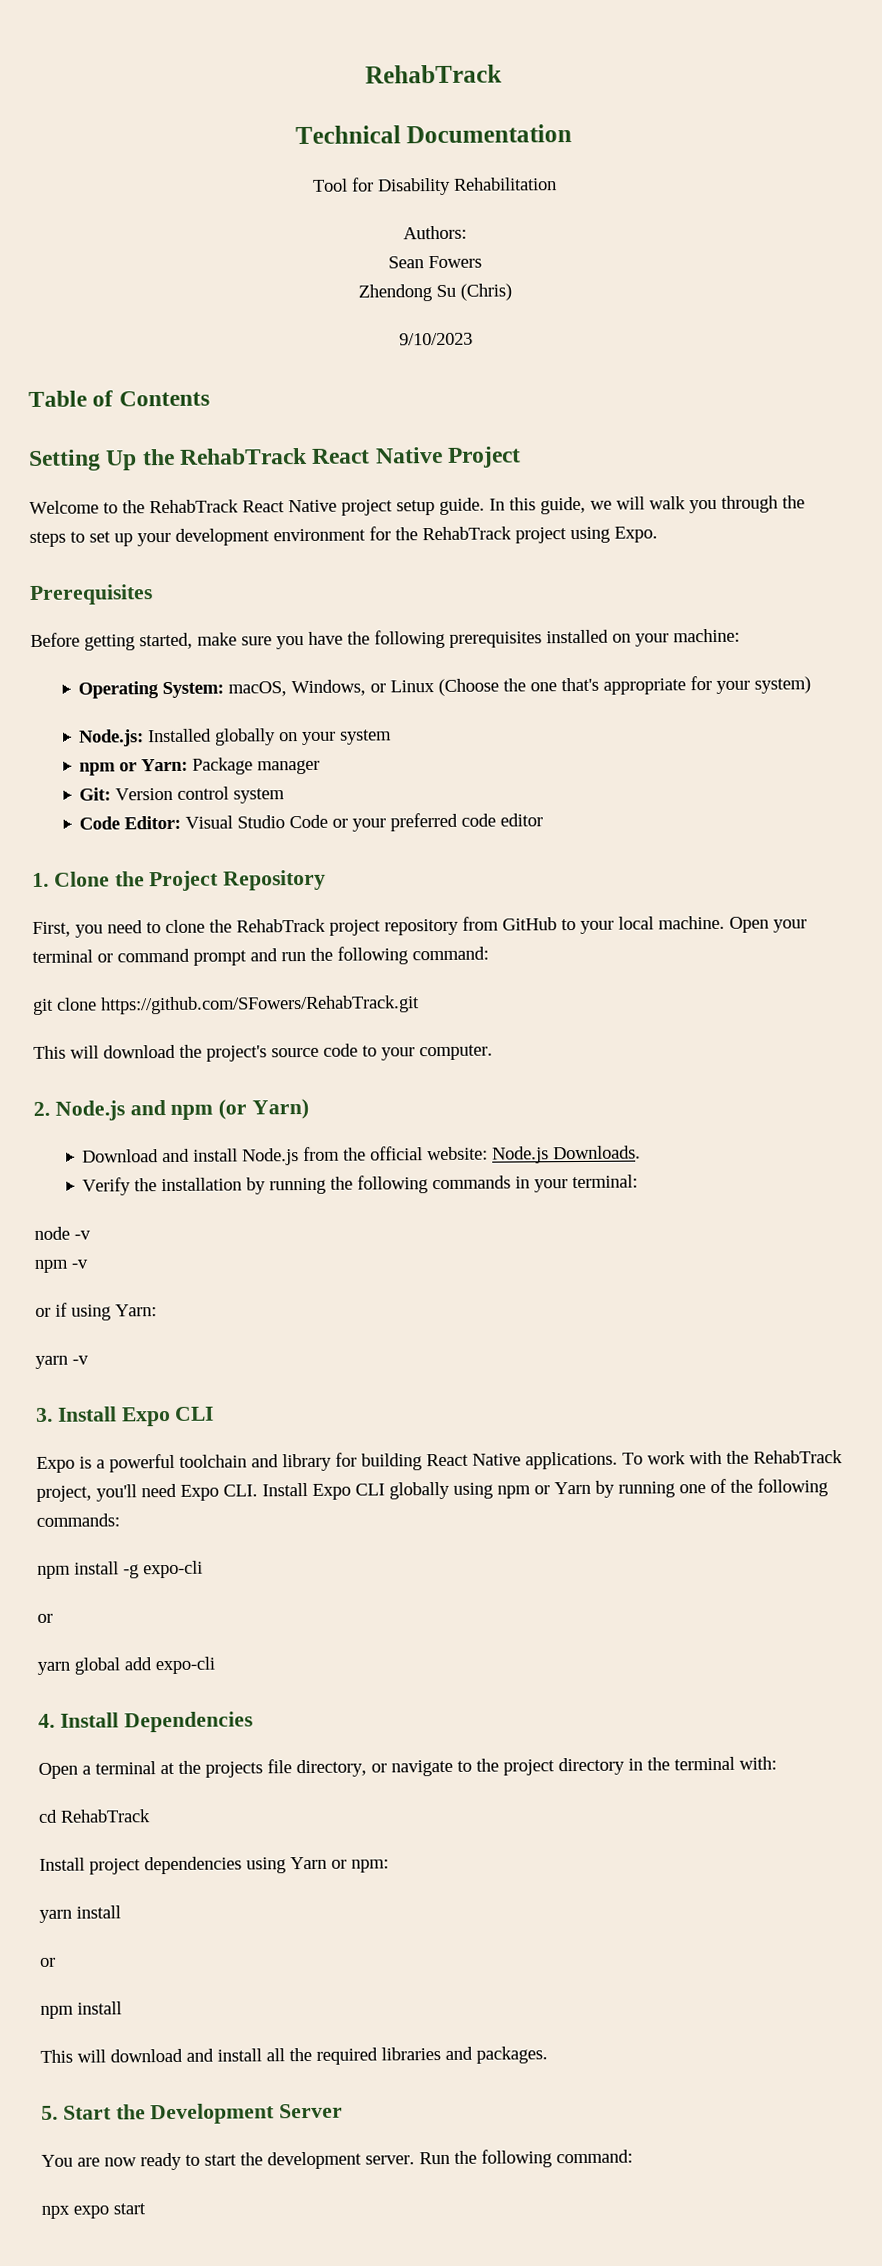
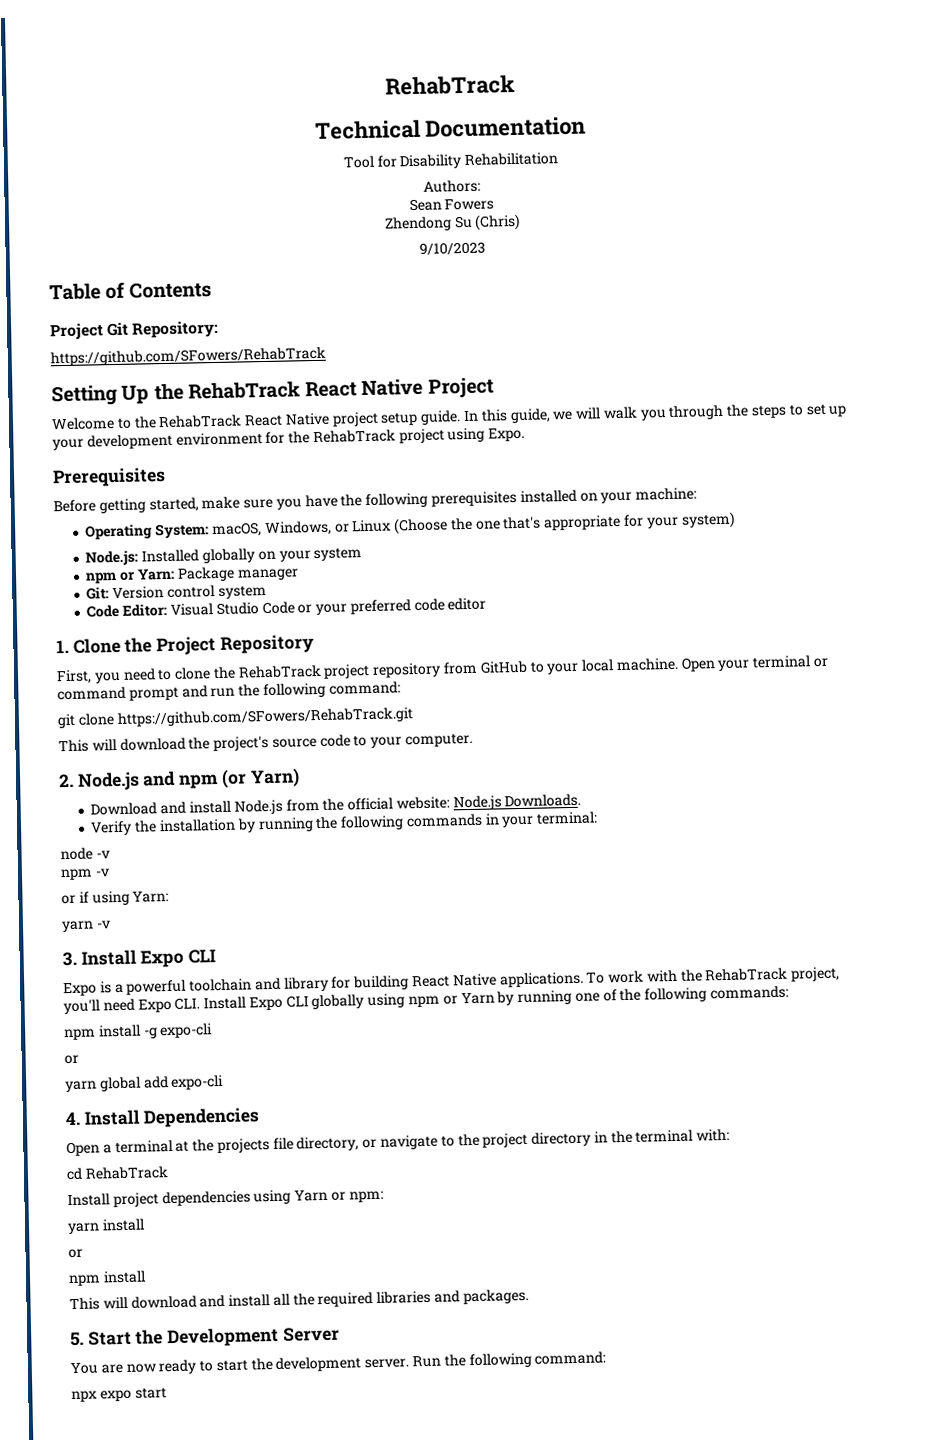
(210, 398) none -> [50,320,219,341] [50,346,326,367] // Project Git Repository: // https://github.com/SFowers/RehabTrack

